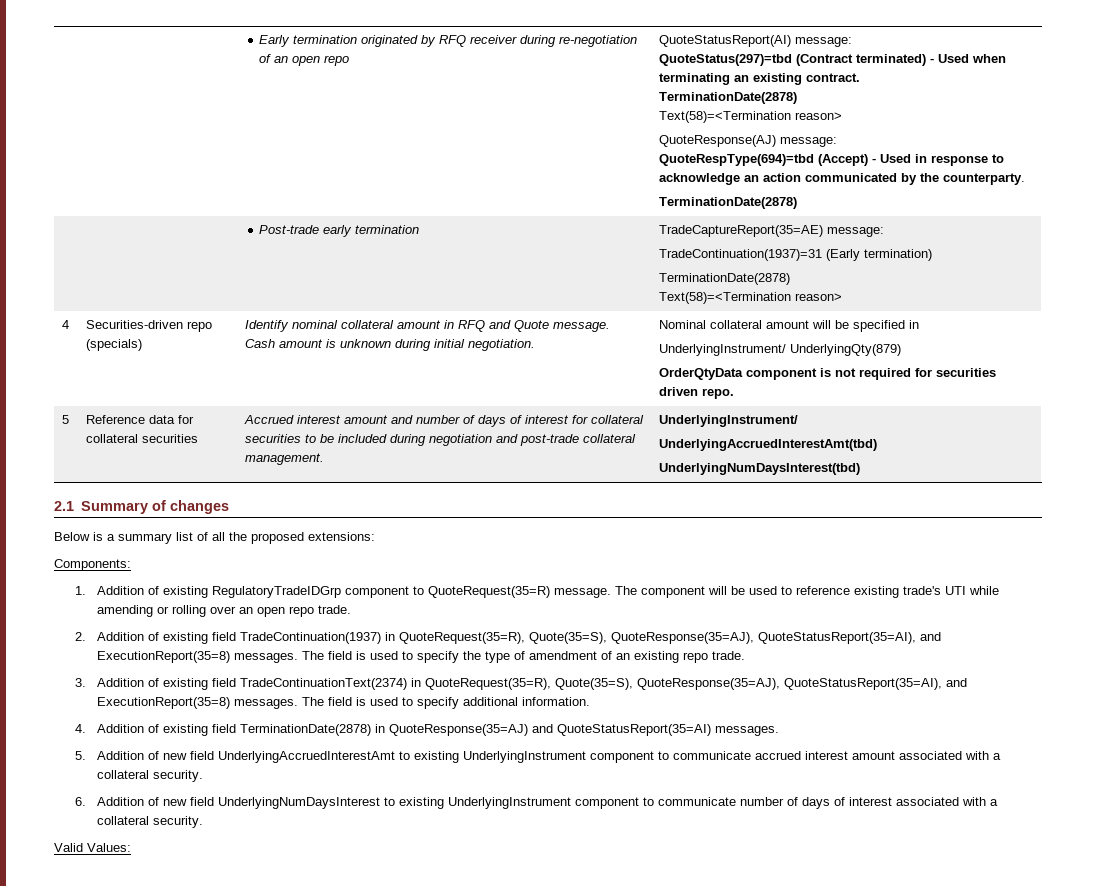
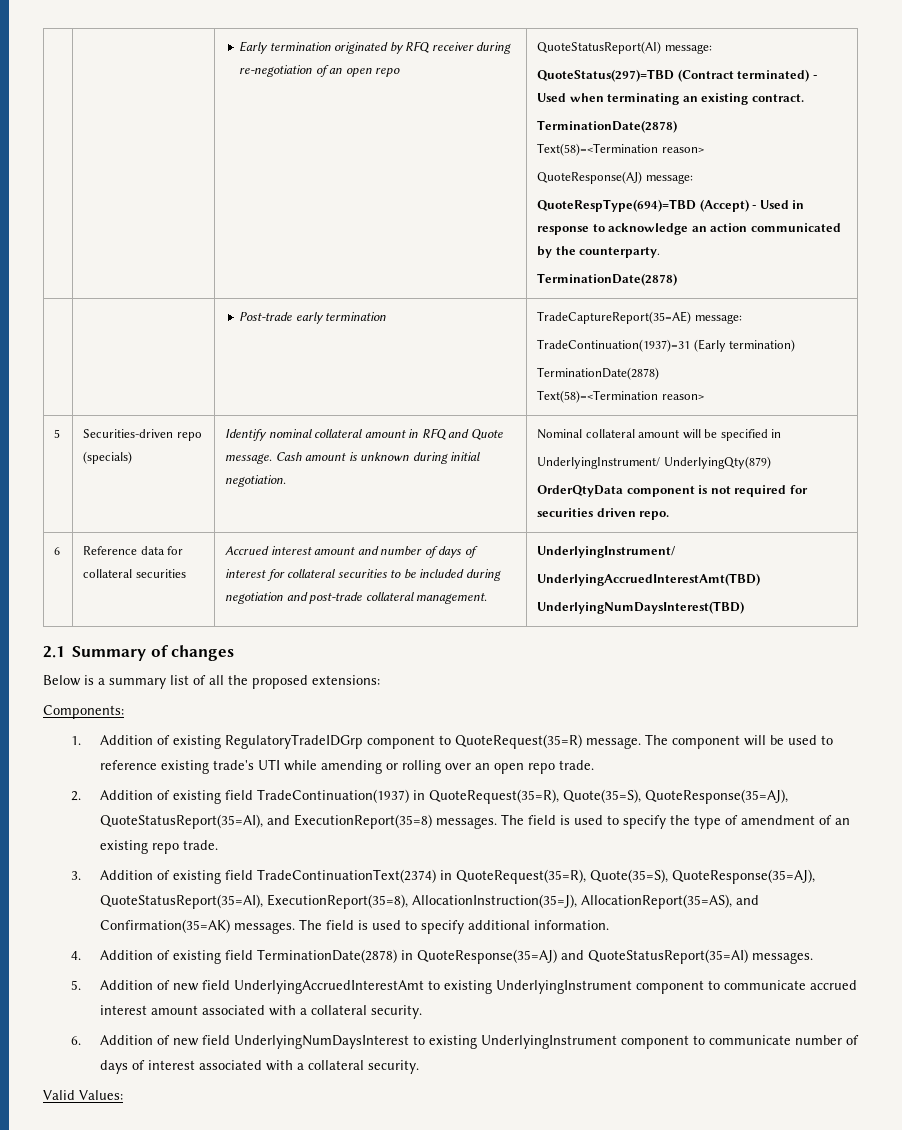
[659,54,793,66] QuoteStatus(297)=tbd -> [537,69,675,82] QuoteStatus(297)=TBD
[659,154,815,166] QuoteRespType(694)=tbd -> [537,199,697,212] QuoteRespType(694)=TBD
[62,320,70,329] 4 -> [54,429,61,438] 5
[62,415,70,424] 5 -> [54,547,61,555] 6
[659,439,878,451] [659,463,861,475] UnderlyingAccruedInterestAmt(tbd) // UnderlyingNumDaysInterest(tbd) -> [537,573,761,586] [537,601,745,614] UnderlyingAccruedInterestAmt(TBD) // UnderlyingNumDaysInterest(TBD)
[945,678,967,687] [96,697,230,709] and ExecutionReport(35=8) -> [266,894,759,909] [99,919,230,933] ExecutionReport(35=8), AllocationInstruction(35=J), AllocationReport(35=AS), and Confirmation(35=AK)

